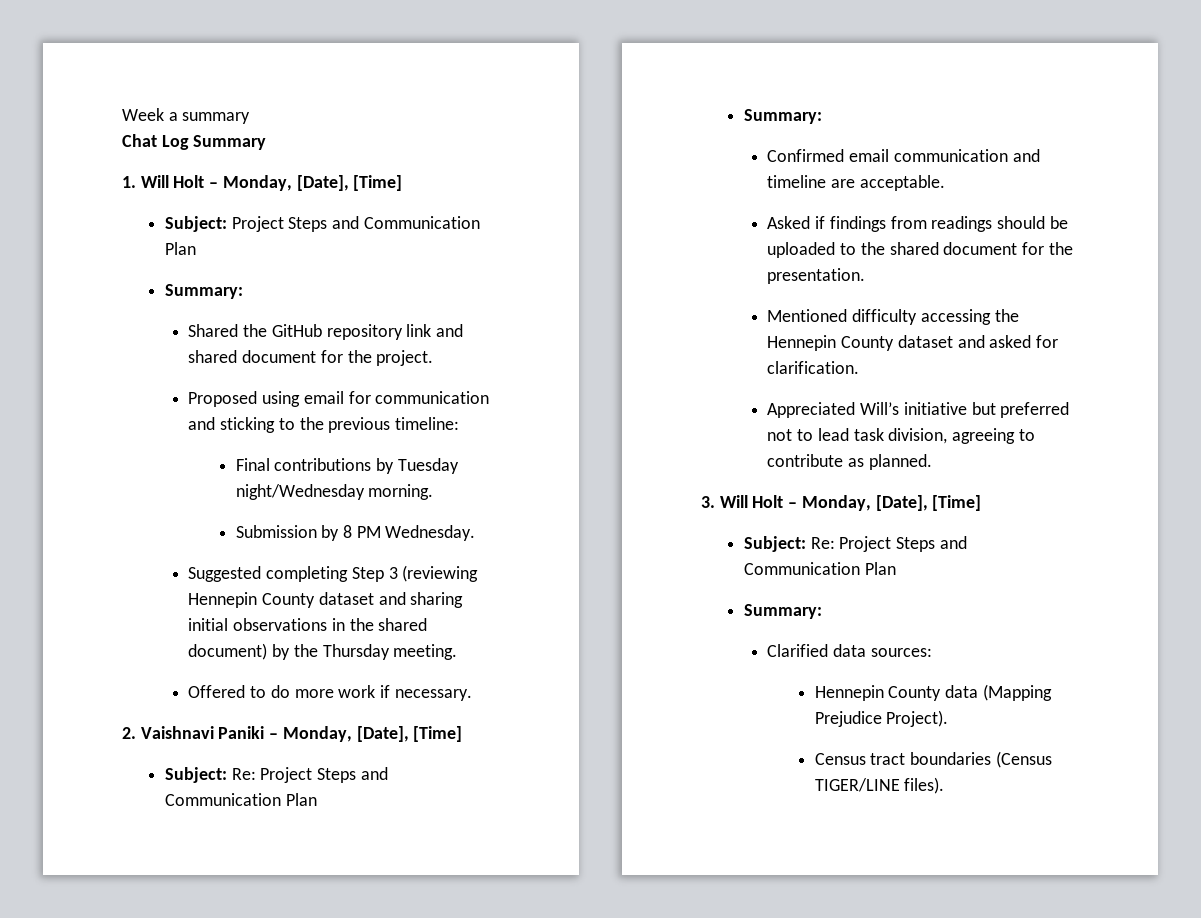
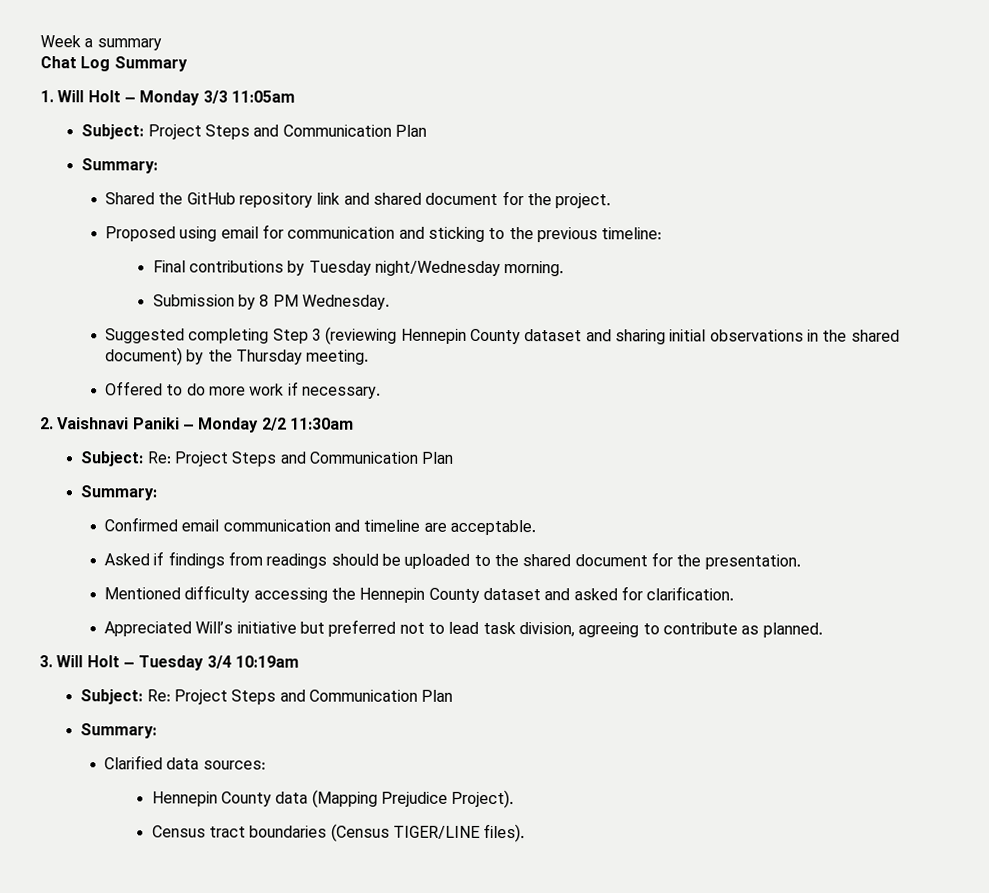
[222,175,403,191] Monday, [Date], [Time] -> [139,90,295,106] Monday 3/3 11:05am
[282,726,463,742] Monday, [Date], [Time] -> [198,417,354,433] Monday 2/2 11:30am
[801,495,982,511] Monday, [Date], [Time] -> [138,655,299,671] Tuesday 3/4 10:19am

